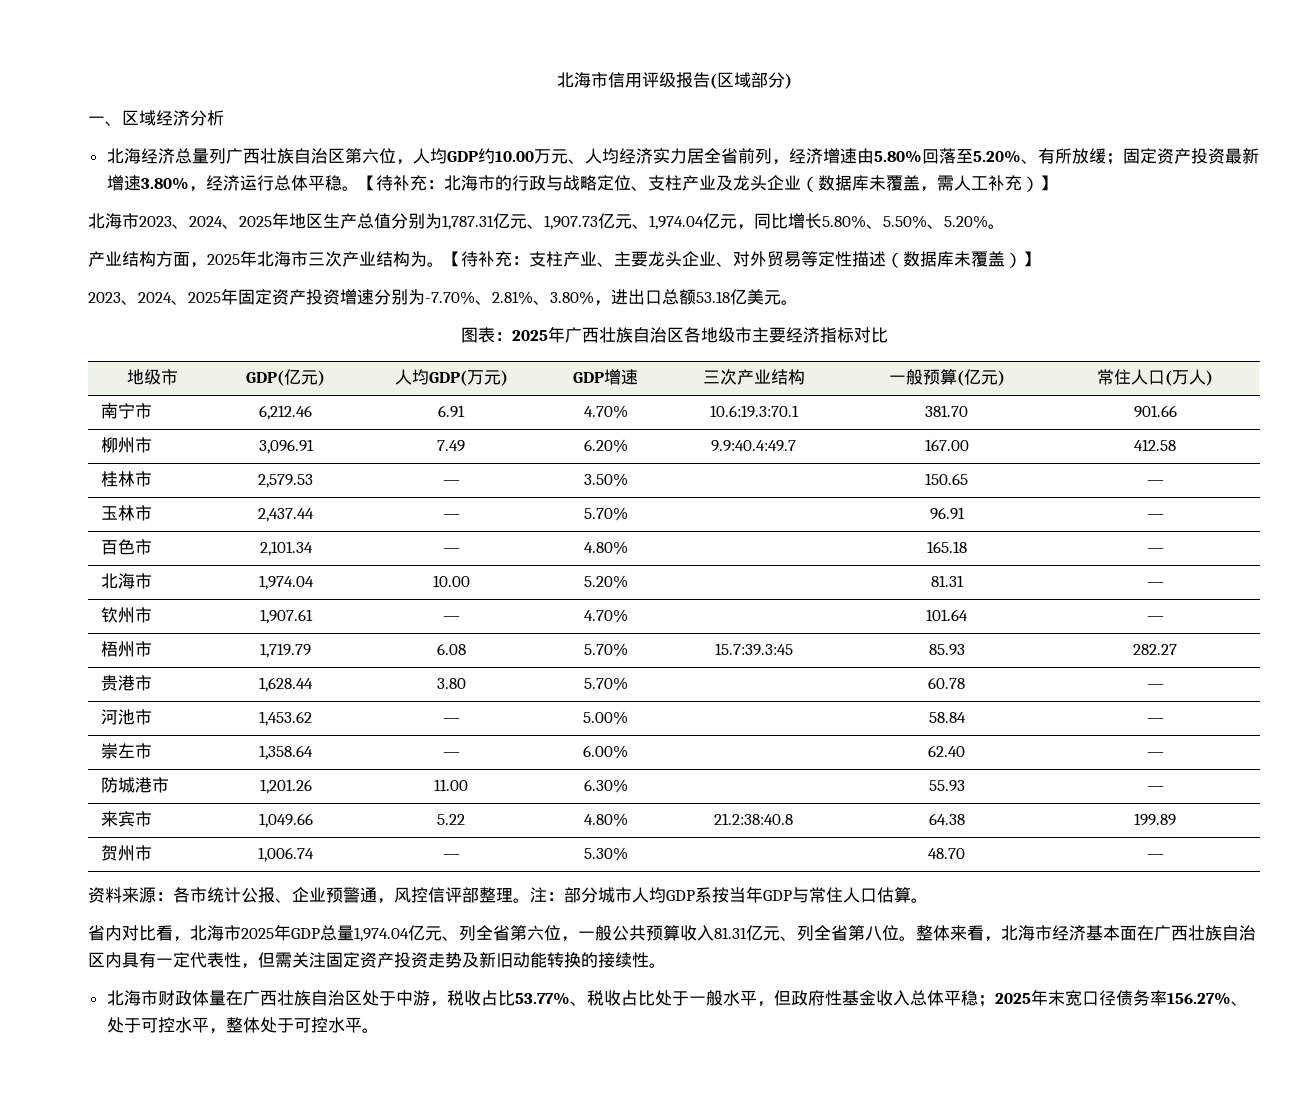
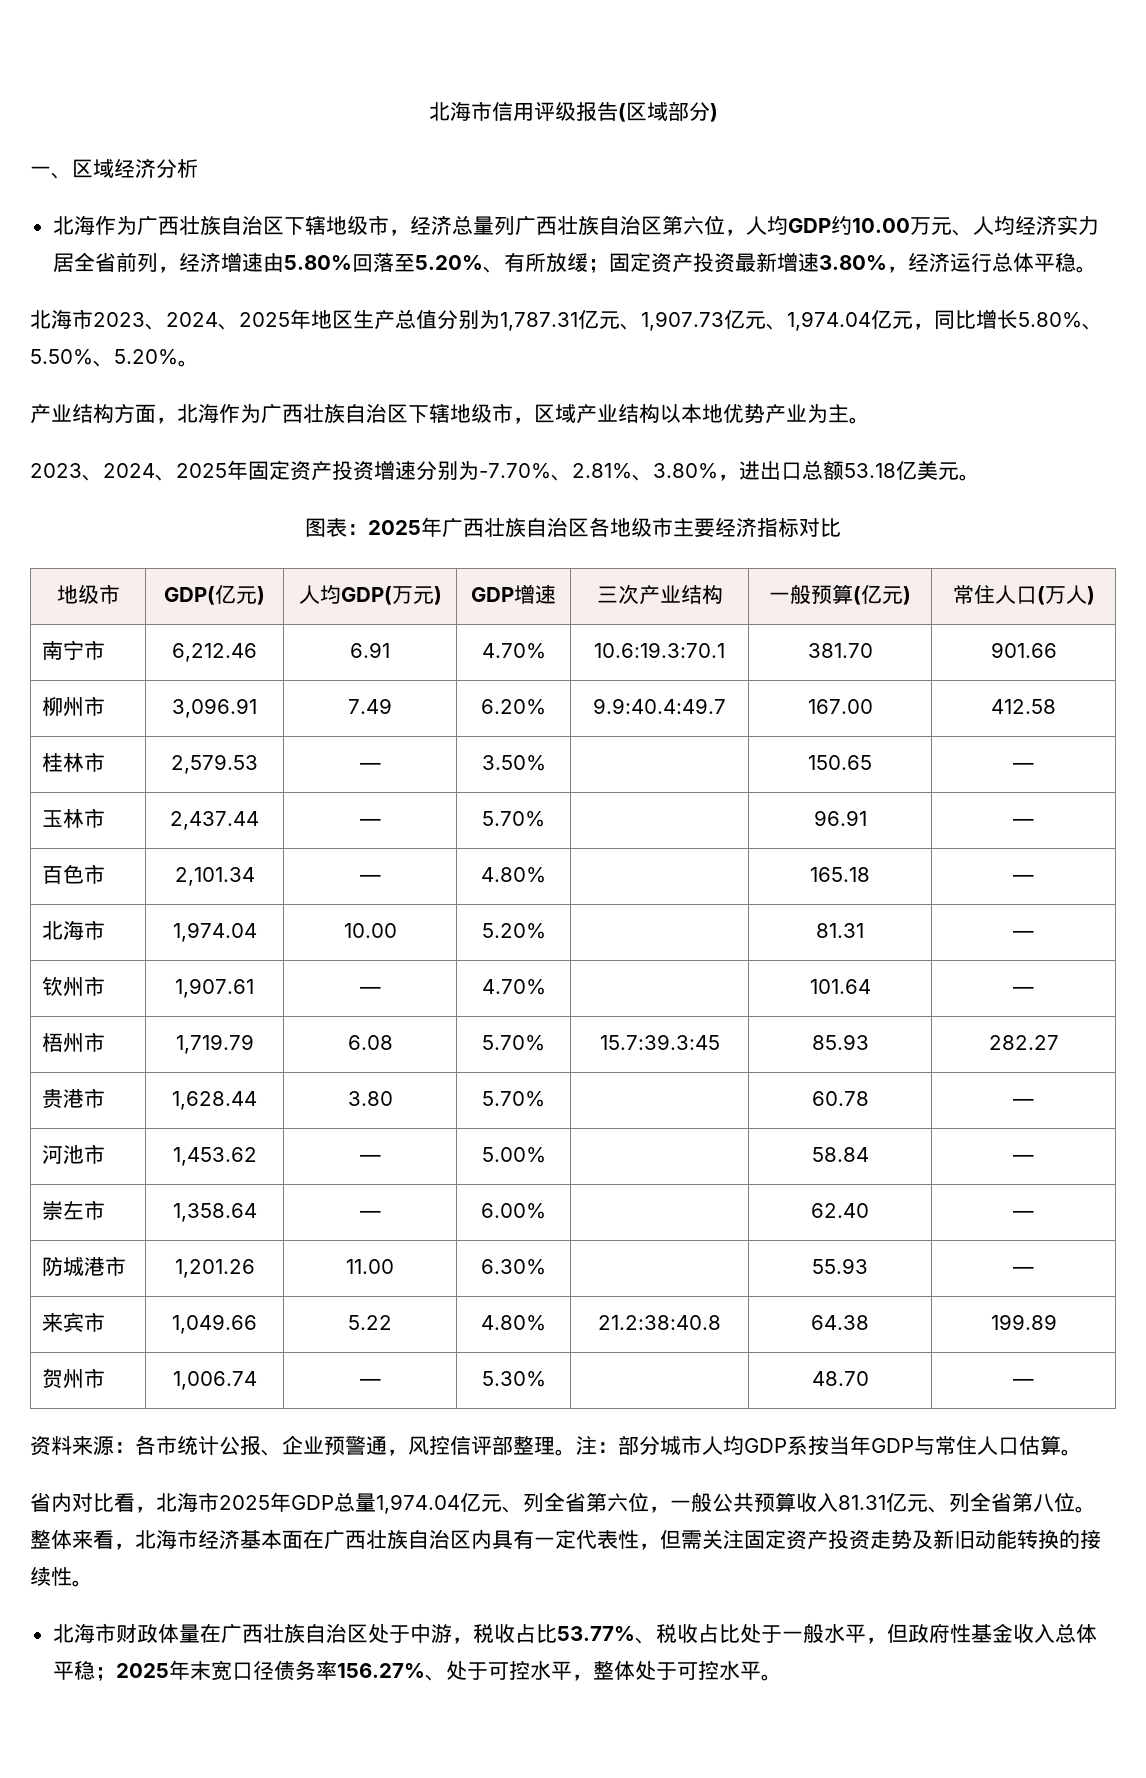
(141, 156) none -> [94,215,410,236] 作为广西壮族自治区下辖地级市，
[358,175,1056,192] 【待补充：北海市的行政与战略定位、支柱产业及龙头企业（数据库未覆盖，需人工补充）】 -> (1097, 269) none
[207,250,1039,268] 2025年北海市三次产业结构为。【待补充：支柱产业、主要龙头企业、对外贸易等定性描述（数据库未覆盖）】 -> [177,403,870,424] 北海作为广西壮族自治区下辖地级市，区域产业结构以本地优势产业为主。

